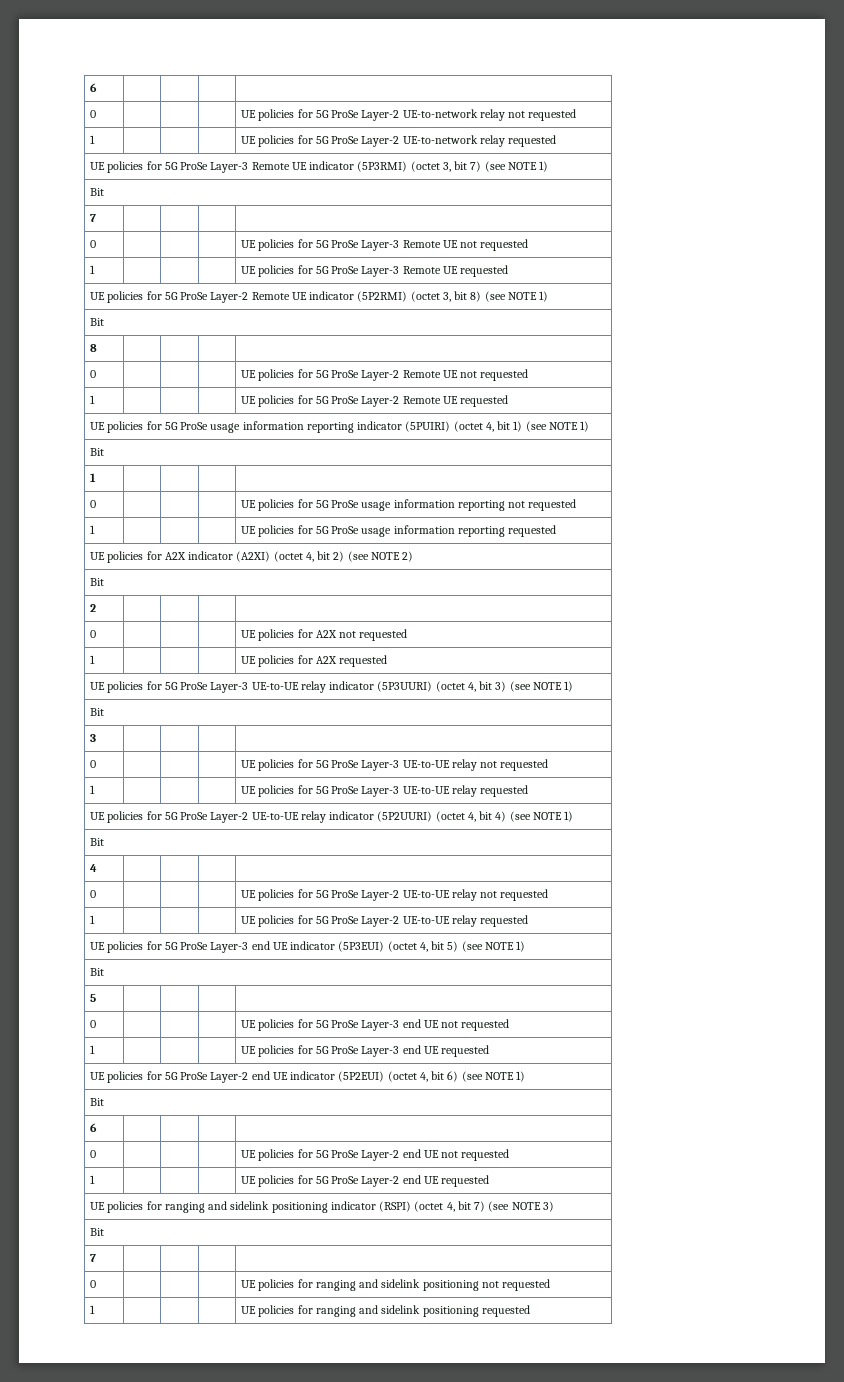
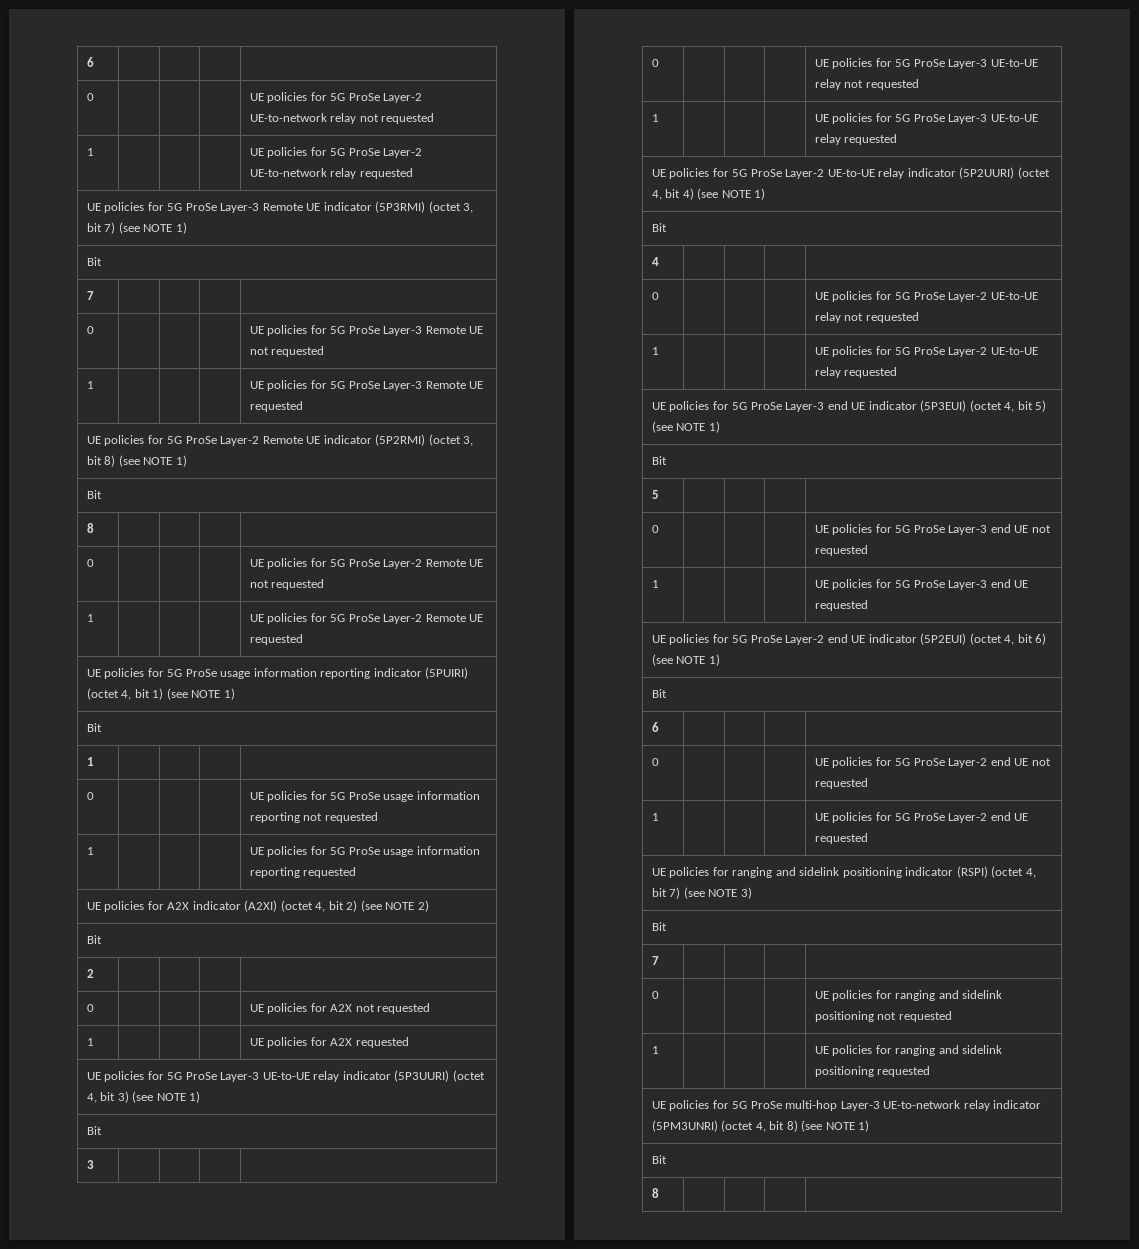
(530, 1311) none -> [651,1100,1042,1111] [651,1120,870,1132] [651,1155,667,1164] [651,1188,659,1198] // UE policies for 5G ProSe multi-hop Layer-3 UE-to-network relay indicator (5PM3UNRI) (octet 4, bit 8) (see NOTE 1) // Bit // 8 | | | |

